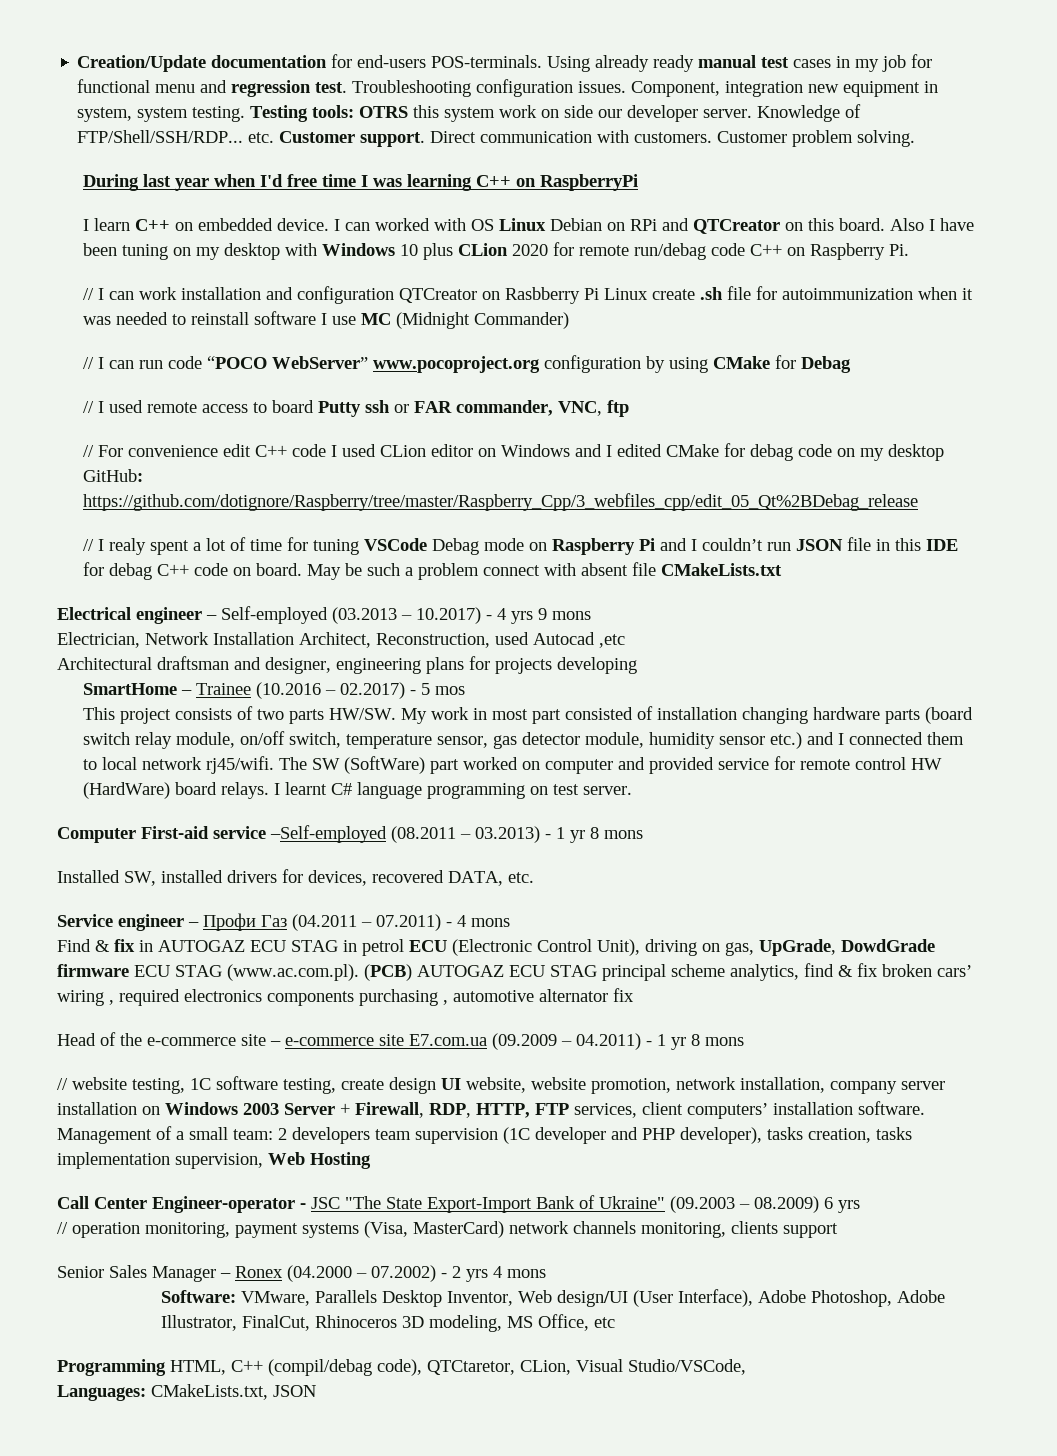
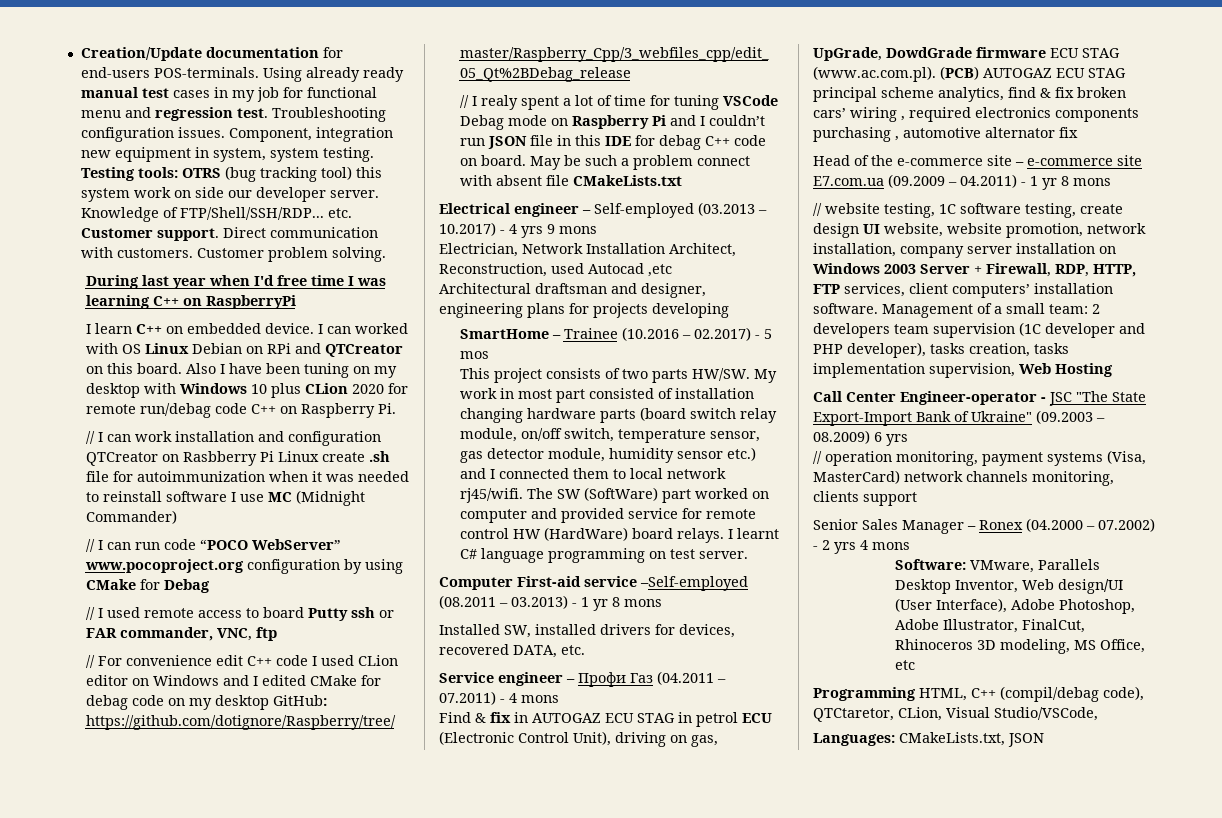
(409, 112) none -> [224,166,352,182] (bug tracking tool)

